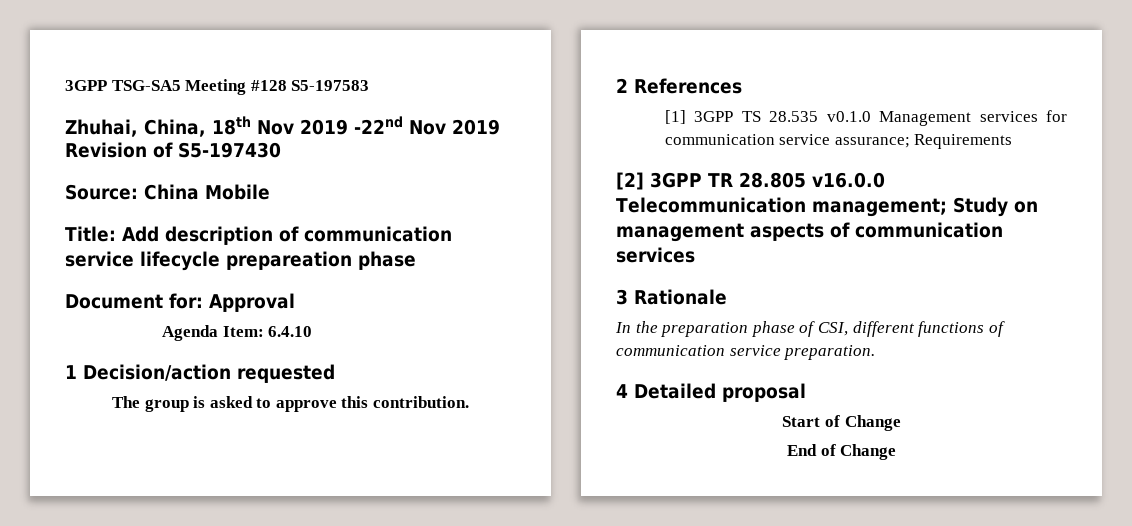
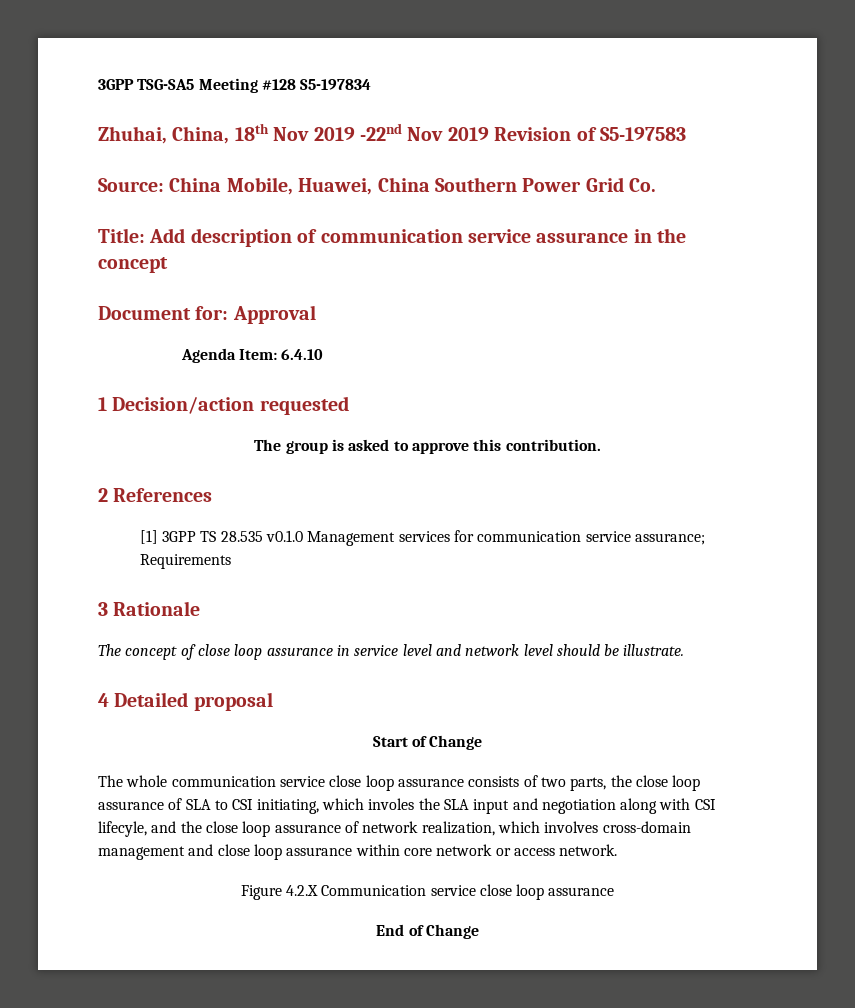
[291,80,370,91] S5-197583 -> [300,79,372,90] S5-197834
[178,142,281,158] S5-197430 -> [599,127,686,141] S5-197583
[205,184,270,200] Mobile -> [226,177,657,195] Mobile, Huawei, China Southern Power Grid Co.
[140,251,416,271] lifecycle prepareation phase -> [536,228,687,243] [98,257,168,273] assurance in the concept
[616,172,885,190] [616,197,1038,217] [616,222,1003,242] [616,247,695,263] [616,289,727,305] [615,321,1005,337] [616,345,876,360] [2] 3GPP TR 28.805 v16.0.0 Telecommunication management; Study on management aspects of communication services // 3 Rationale // In the preparation phase of CSI, different functions of communication service preparation. -> [98,601,201,616] [98,644,685,660] 3 Rationale // The concept of close loop assurance in service level and network level should be illustrate.
(901, 423) none -> [98,775,701,791] [98,798,716,814] [98,821,691,837] [98,844,618,860] [240,884,615,900] // The whole communication service close loop assurance consists of two parts, the close loop assurance of SLA to CSI initiating, which involes the SLA input and negotiation along with CSI lifecyle, and the close loop assurance of network realization, which involves cross-domain management and close loop assurance within core network or access network. // Figure 4.2.X Communication service close loop assurance

